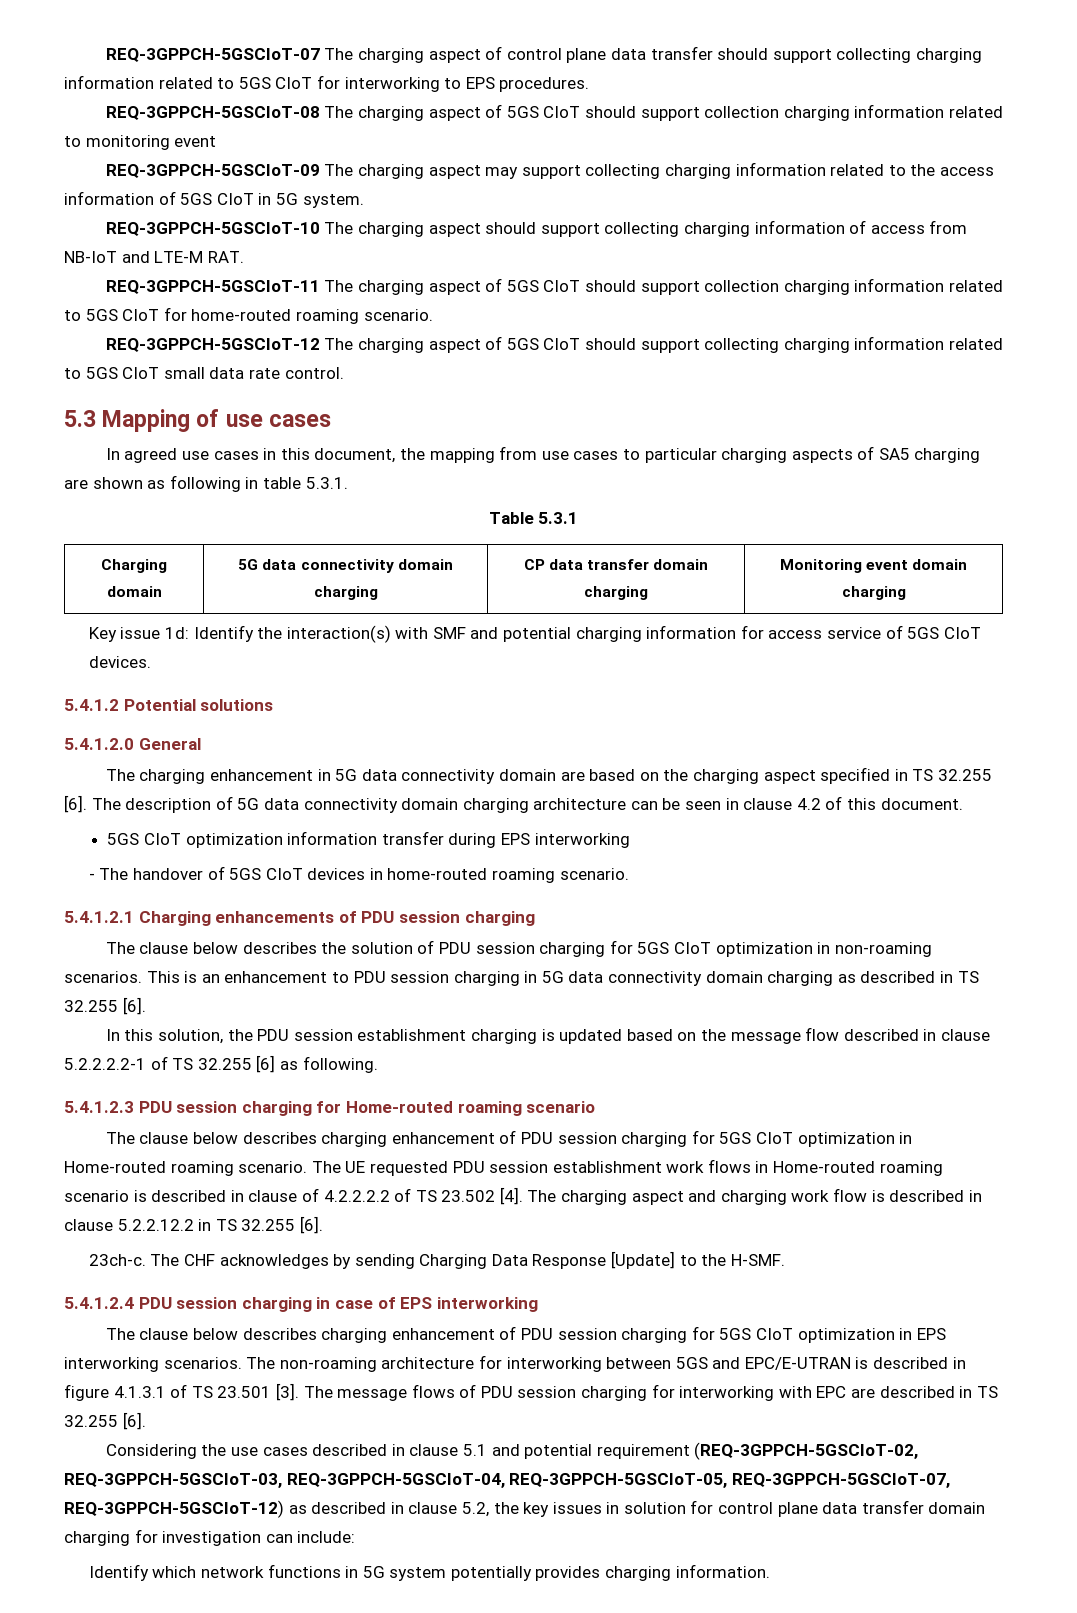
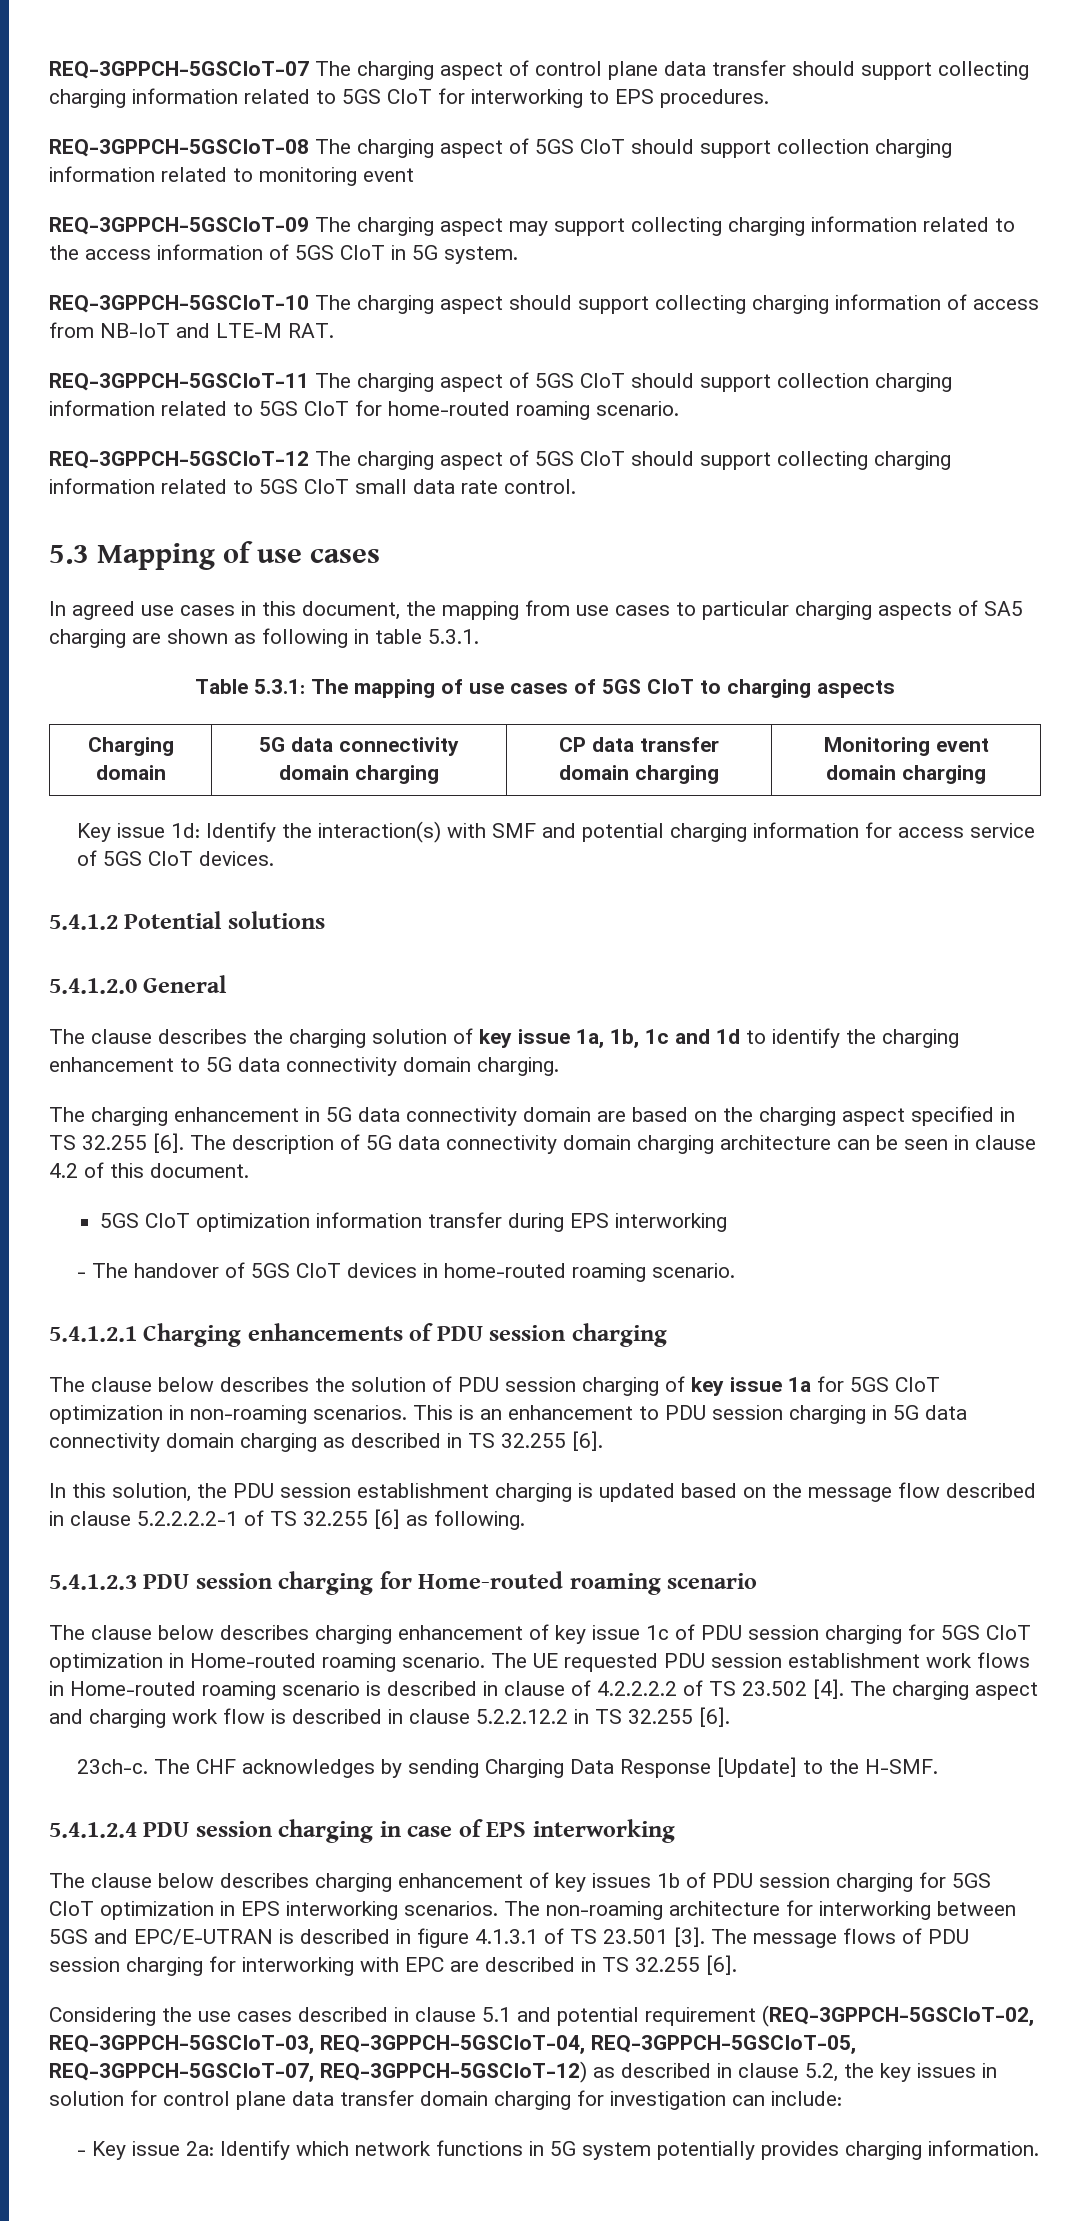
[538,512,579,524] 5.3.1 -> [254,679,895,698] 5.3.1: The mapping of use cases of 5GS CIoT to charging aspects
(201, 744) none -> [49,1028,959,1048] [49,1057,559,1076] // The clause describes the charging solution of key issue 1a, 1b, 1c and 1d to identify the charging enhancement to 5G data connectivity domain charging.
(606, 949) none -> [665,1376,811,1396] of key issue 1a
(517, 1137) none -> [555,1624,695,1644] key issue 1c of
(517, 1333) none -> [555,1872,706,1892] key issues 1b of
(356, 1537) none -> [76,2141,214,2160] - Key issue 2a:

